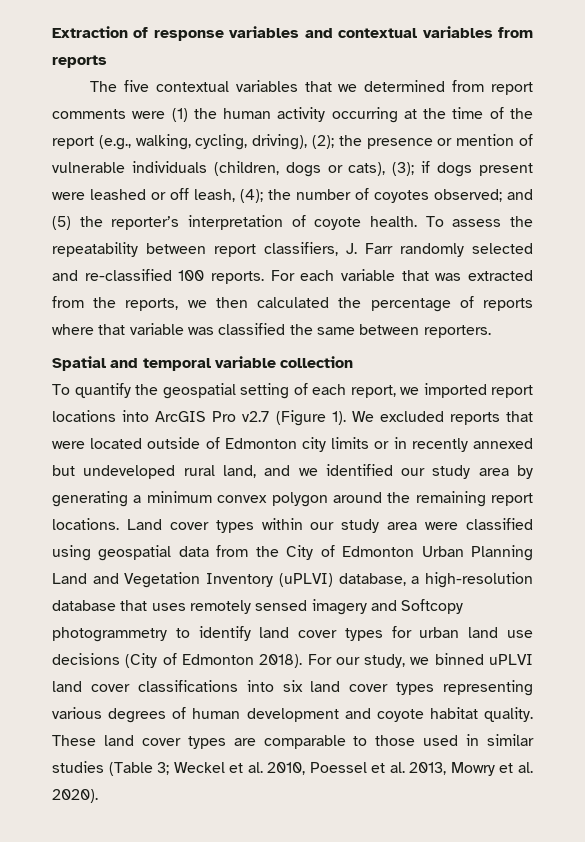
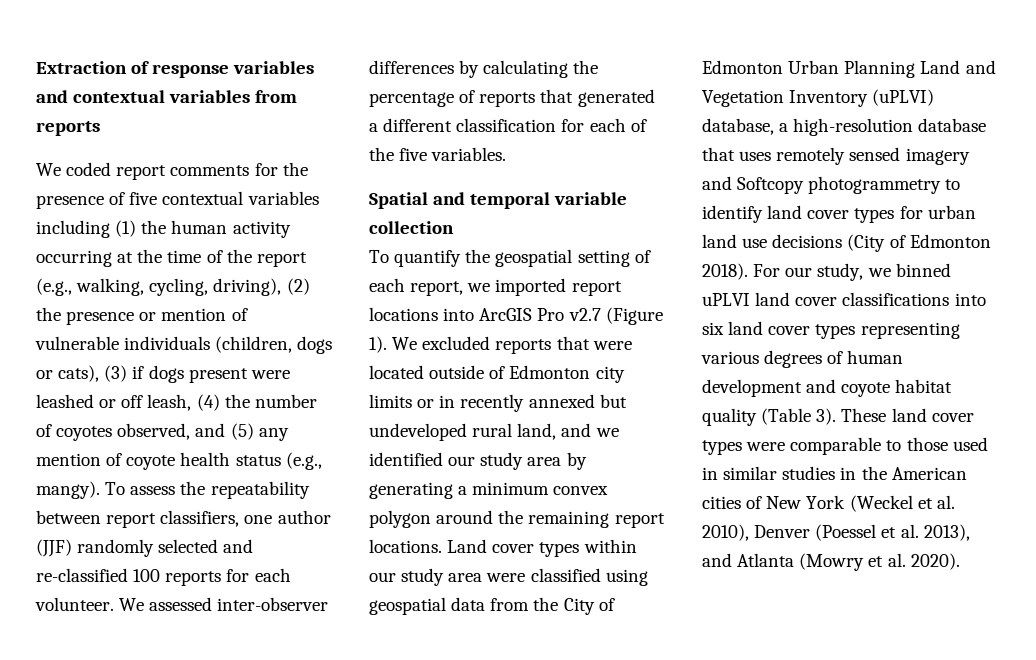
[90,80,533,95] [52,109,166,119] The five contextual variables that we determined from report comments were -> [36,162,308,180] [36,191,319,209] [36,220,110,238] We coded report comments for the presence of five contextual variables including
[312,135,335,149] (2); -> [286,278,310,295] (2)
[392,162,415,176] (3); -> [104,365,128,382] (3)
[240,189,263,203] (4); -> [196,394,220,411] (4)
[434,189,502,202] observed; -> [117,423,191,440] observed,
[79,215,417,230] the reporter’s interpretation of coyote health. -> [258,428,289,441] [36,452,322,470] [36,481,100,499] any mention of coyote health status (e.g., mangy).
[346,243,393,254] J. Farr -> [244,510,331,524] [36,539,72,557] one author (JJF)
[211,269,533,284] [52,296,533,312] [52,323,491,338] reports. For each variable that was extracted from the reports, we then calculated the percentage of reports where that variable was classified the same between reporters. -> [165,568,291,586] [35,597,329,611] [369,60,599,78] [369,89,655,107] [369,118,647,132] [369,147,507,161] reports for each volunteer. We assessed inter-observer differences by calculating the percentage of reports that generated a different classification for each of the five variables.
[484,707,533,722] quality. -> [702,408,837,426] quality (Table 3).
[233,738,256,746] are -> [746,442,786,451] were
[108,762,495,776] (Table 3; Weckel et al. 2010, Poessel et al. 2013, Mowry -> [840,466,967,480] [702,495,955,512] [702,524,970,541] [702,553,865,571] in the American cities of New York (Weckel et al. 2010), Denver (Poessel et al. 2013), and Atlanta (Mowry

